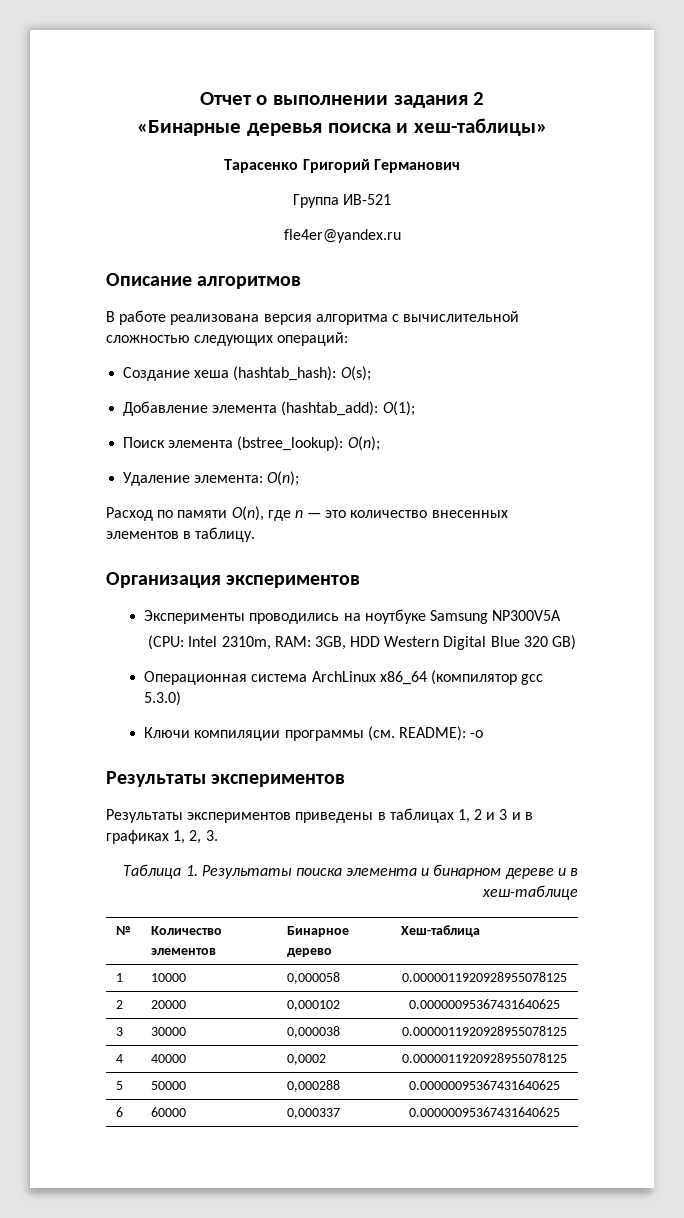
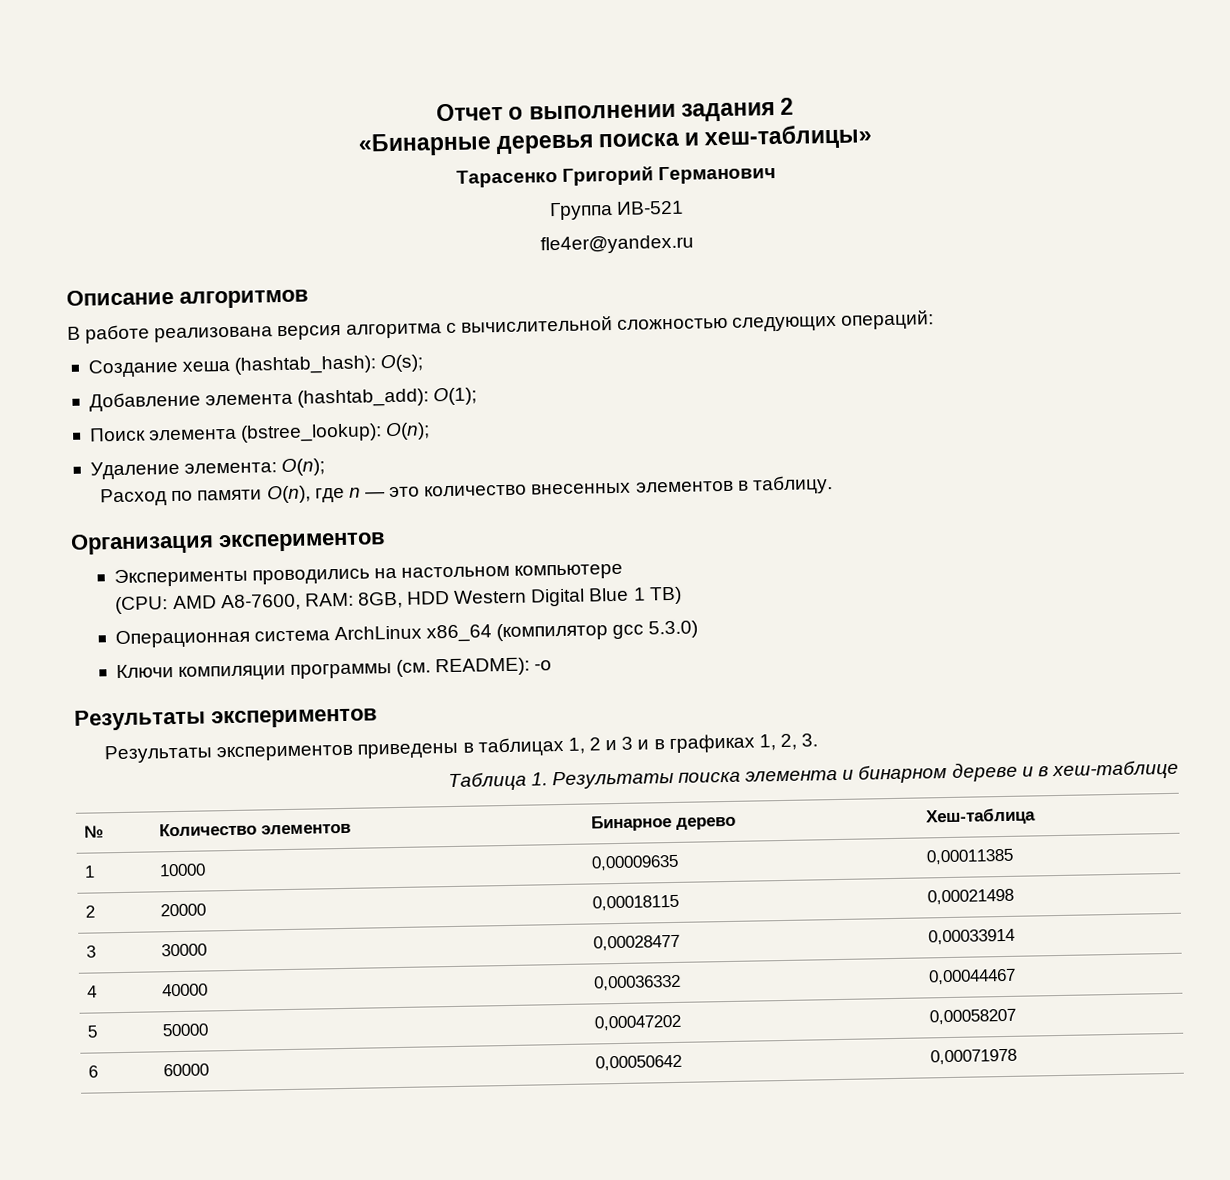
[364,609,562,624] [148,635,346,650] ноутбуке Samsung NP300V5A // (CPU: Intel 2310m, RAM: 3GB, -> [401,563,624,580] [115,591,403,615] настольном компьютере // (CPU: AMD A8-7600, RAM: 8GB,
[523,635,577,650] 320 GB) -> [632,586,682,605] 1 TB)
[286,972,340,984] [402,972,567,982] 0,000058 | 0.0000011920928955078125 -> [591,854,680,871] [926,848,1015,865] 0,00009635 | 0,00011385
[286,1000,340,1011] [409,999,560,1009] 0,000102 | 0.00000095367431640625 -> [592,894,680,911] [927,888,1015,905] 0,00018115 | 0,00021498
[286,1026,340,1038] [402,1026,567,1036] 0,000038 | 0.0000011920928955078125 -> [593,934,681,951] [928,928,1016,945] 0,00028477 | 0,00033914
[286,1054,326,1065] [402,1053,567,1063] 0,0002 | 0.0000011920928955078125 -> [594,974,682,991] [928,968,1017,985] 0,00036332 | 0,00044467
[286,1080,340,1092] [409,1080,560,1090] 0,000288 | 0.00000095367431640625 -> [594,1014,682,1031] [929,1008,1017,1025] 0,00047202 | 0,00058207
[286,1108,340,1119] [409,1107,560,1117] 0,000337 | 0.00000095367431640625 -> [595,1054,683,1071] [930,1048,1018,1065] 0,00050642 | 0,00071978

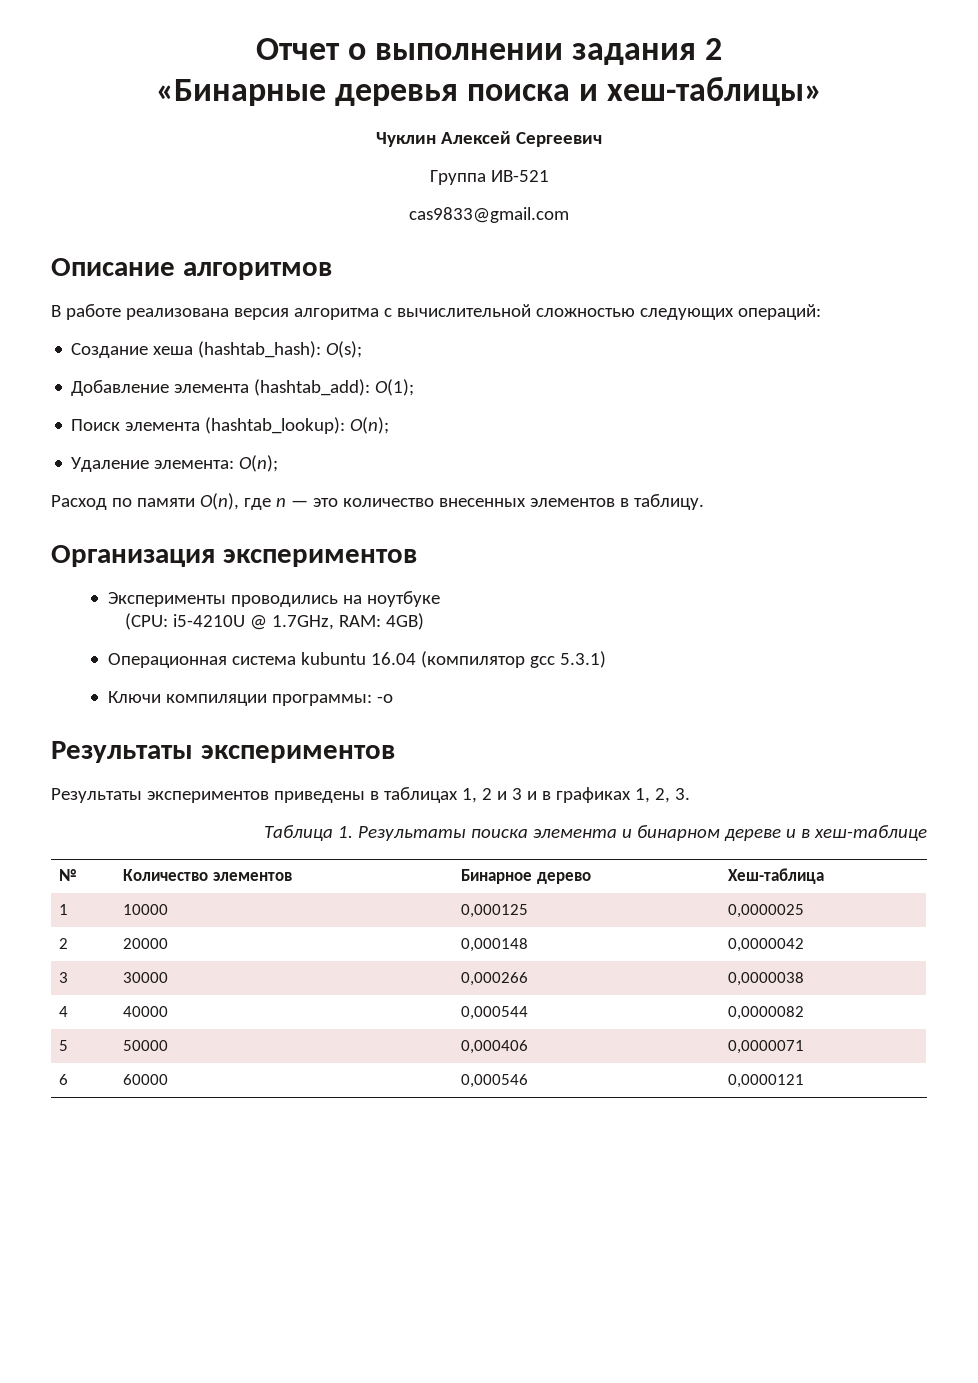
[455,165,777,188] Тарасенко Григорий Германович -> [376,131,602,147] Чуклин Алексей Сергеевич
[540,234,694,255] fle4er@yandex.ru -> [409,207,569,223] cas9833@gmail.com
[240,423,383,443] (bstree_lookup): -> [205,417,346,434] (hashtab_lookup):
[401,563,624,580] настольном компьютере -> [367,591,441,607] ноутбуке
[172,586,682,612] AMD A8-7600, RAM: 8GB, HDD Western Digital Blue 1 TB) -> [172,613,424,630] i5-4210U @ 1.7GHz, RAM: 4GB)
[333,624,493,643] ArchLinux x86_64 -> [301,652,417,665] kubuntu 16.04
[648,620,699,639] 5.3.0) -> [560,651,607,668] 5.3.1)
[289,657,531,679] программы (см. README): -> [272,694,373,706] программы:
[591,854,680,871] [926,848,1015,865] 0,00009635 | 0,00011385 -> [461,904,529,918] [728,904,805,918] 0,000125 | 0,0000025
[592,894,680,911] [927,888,1015,905] 0,00018115 | 0,00021498 -> [461,938,529,952] [728,938,805,952] 0,000148 | 0,0000042
[593,934,681,951] [928,928,1016,945] 0,00028477 | 0,00033914 -> [461,972,529,986] [728,972,805,986] 0,000266 | 0,0000038
[594,974,682,991] [928,968,1017,985] 0,00036332 | 0,00044467 -> [461,1006,529,1020] [728,1006,805,1020] 0,000544 | 0,0000082
[594,1014,682,1031] [929,1008,1017,1025] 0,00047202 | 0,00058207 -> [461,1040,529,1054] [728,1040,805,1054] 0,000406 | 0,0000071
[595,1054,683,1071] [930,1048,1018,1065] 0,00050642 | 0,00071978 -> [461,1074,529,1088] [728,1074,805,1088] 0,000546 | 0,0000121

